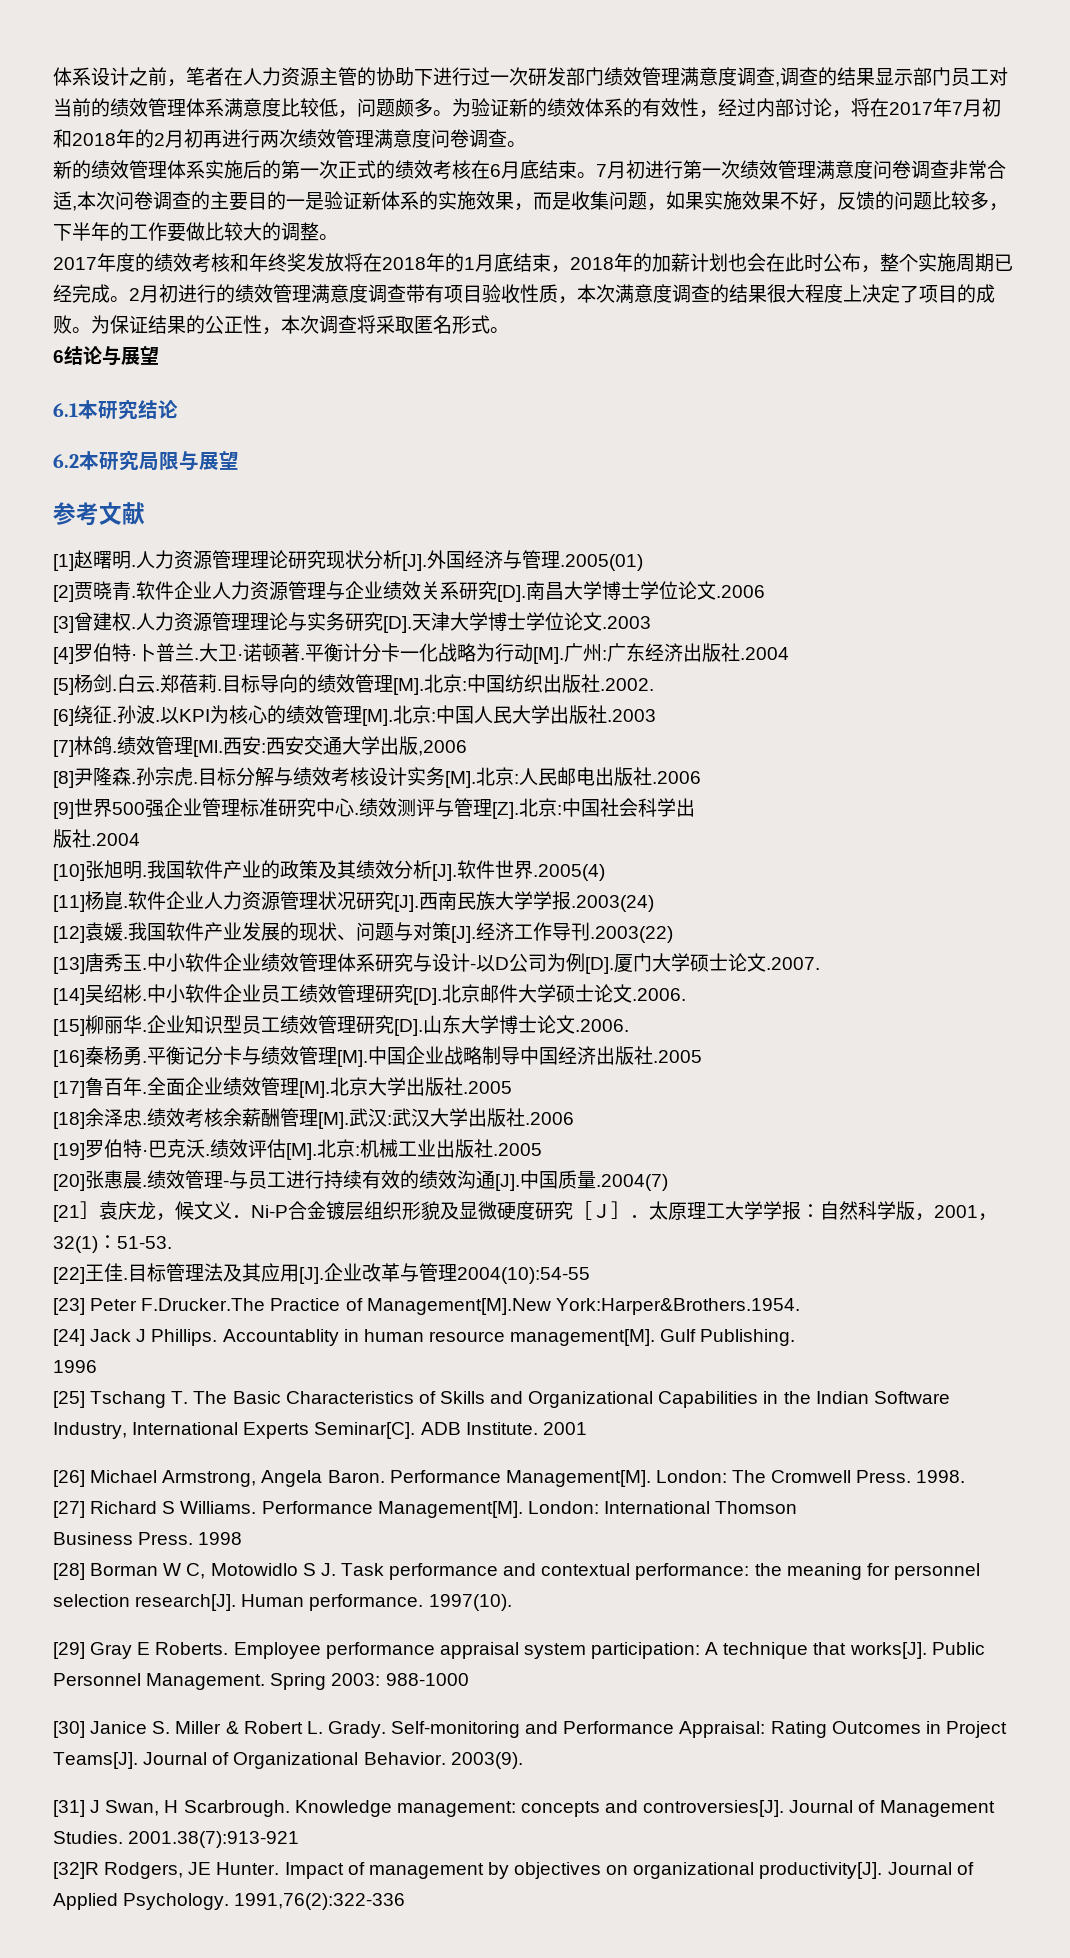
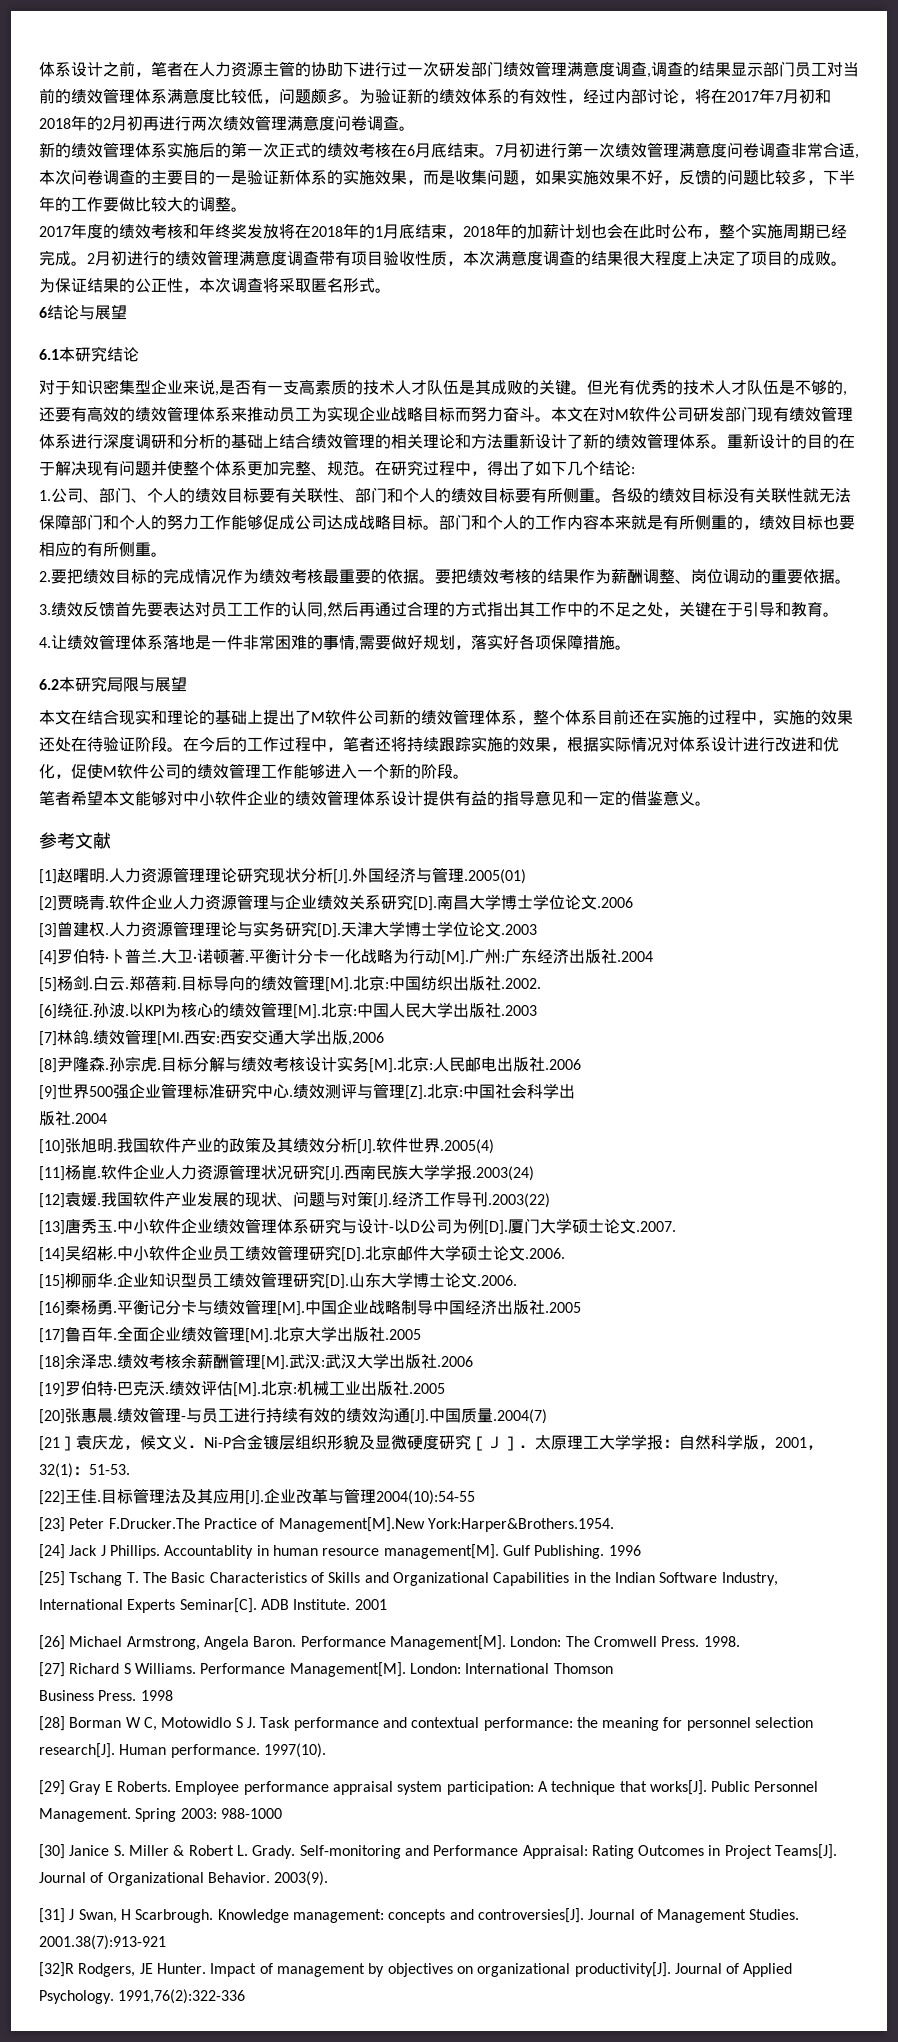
(178, 409) none -> [39,379,847,396] [39,406,853,422] [39,433,855,449] [39,460,635,476] [39,487,851,503] [39,514,855,530] [39,542,167,557] [39,568,851,584] [39,601,839,618] [39,634,631,651] // 对于知识密集型企业来说,是否有一支高素质的技术人才队伍是其成败的关键。但光有优秀的技术人才队伍是不够的,还要有高效的绩效管理体系来推动员工为实现企业战略目标而努力奋斗。本文在对M软件公司研发部门现有绩效管理体系进行深度调研和分析的基础上结合绩效管理的相关理论和方法重新设计了新的绩效管理体系。重新设计的目的在于解决现有问题并使整个体系更加完整、规范。在研究过程中，得出了如下几个结论: // 1.公司、部门、个人的绩效目标要有关联性、部门和个人的绩效目标要有所侧重。各级的绩效目标没有关联性就无法保障部门和个人的努力工作能够促成公司达成战略目标。部门和个人的工作内容本来就是有所侧重的，绩效目标也要相应的有所侧重。 // 2.要把绩效目标的完成情况作为绩效考核最重要的依据。要把绩效考核的结果作为薪酬调整、岗位调动的重要依据。 // 3.绩效反馈首先要表达对员工工作的认同,然后再通过合理的方式指出其工作中的不足之处，关键在于引导和教育。 // 4.让绩效管理体系落地是一件非常困难的事情,需要做好规划，落实好各项保障措施。
(239, 460) none -> [39,709,853,725] [39,736,839,752] [39,763,469,779] [39,790,711,806] // 本文在结合现实和理论的基础上提出了M软件公司新的绩效管理体系，整个体系目前还在实施的过程中，实施的效果还处在待验证阶段。在今后的工作过程中，笔者还将持续跟踪实施的效果，根据实际情况对体系设计进行改进和优化，促使M软件公司的绩效管理工作能够进入一个新的阶段。 // 笔者希望本文能够对中小软件企业的绩效管理体系设计提供有益的指导意见和一定的借鉴意义。
(796, 1337) // -> (605, 1552) none

